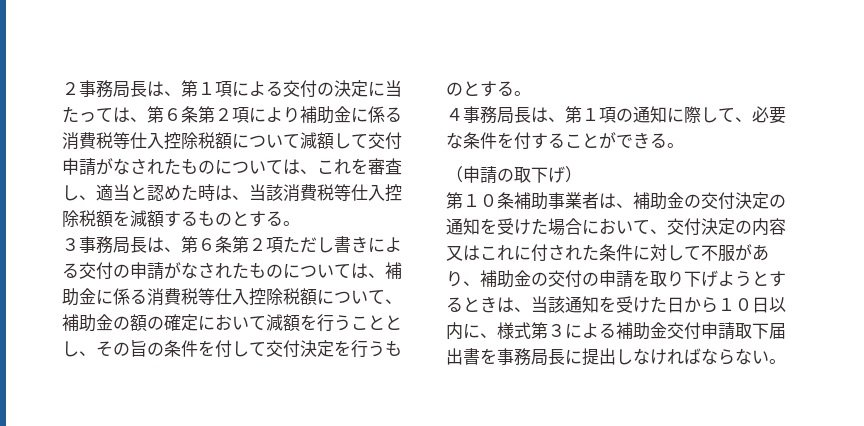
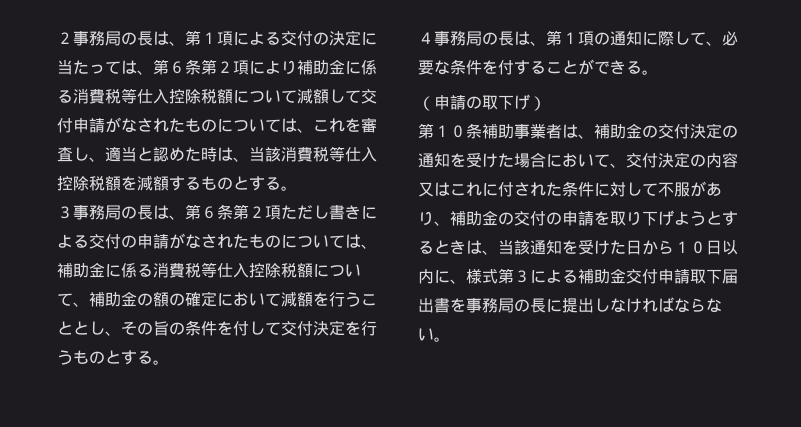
(130, 89) none -> [121,32,137,45] の
(130, 245) none -> [121,206,137,219] の
(514, 115) none -> [482,32,498,45] の
(548, 357) none -> [514,299,530,312] の

